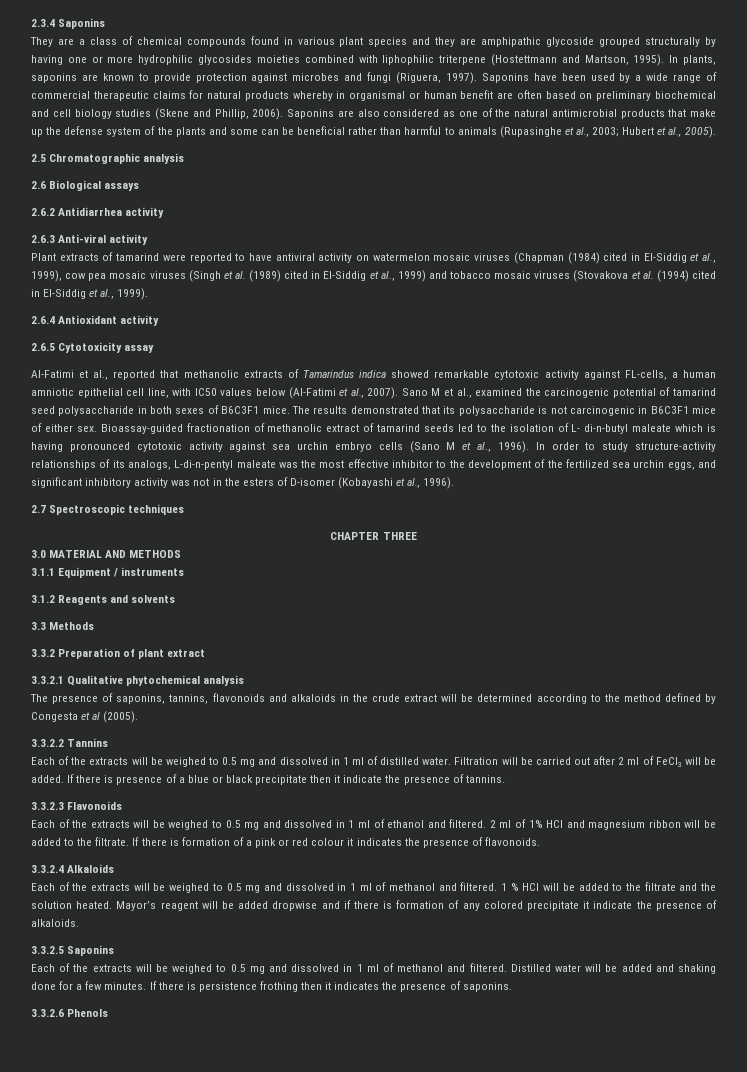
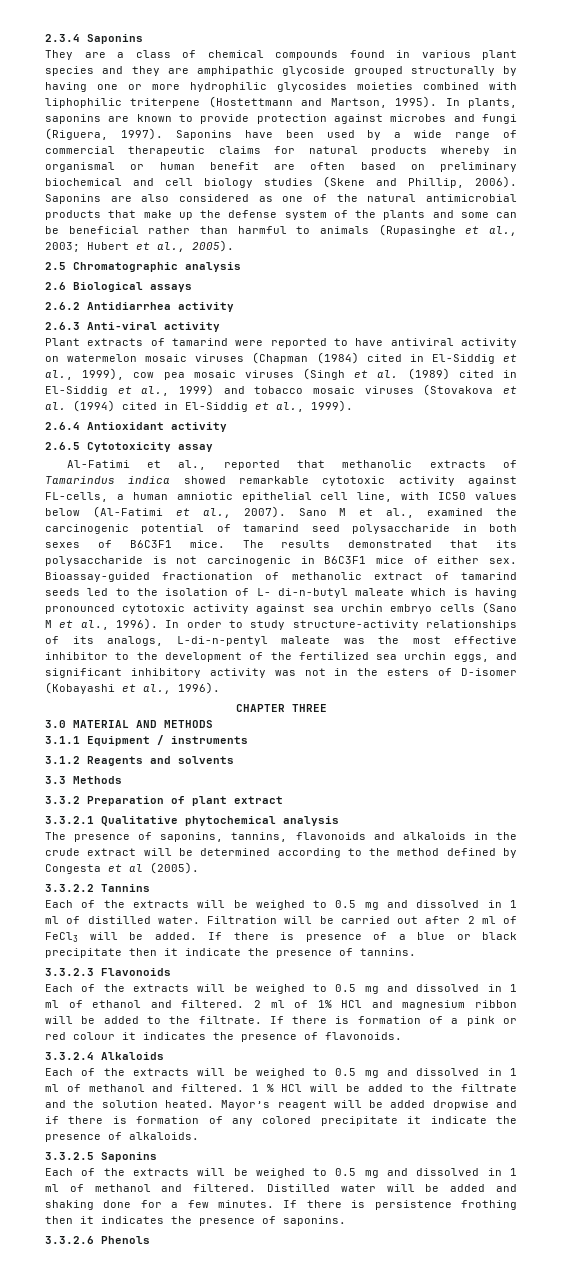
[31,504,185,515] // 2.7 Spectroscopic techniques -> (220, 688) none

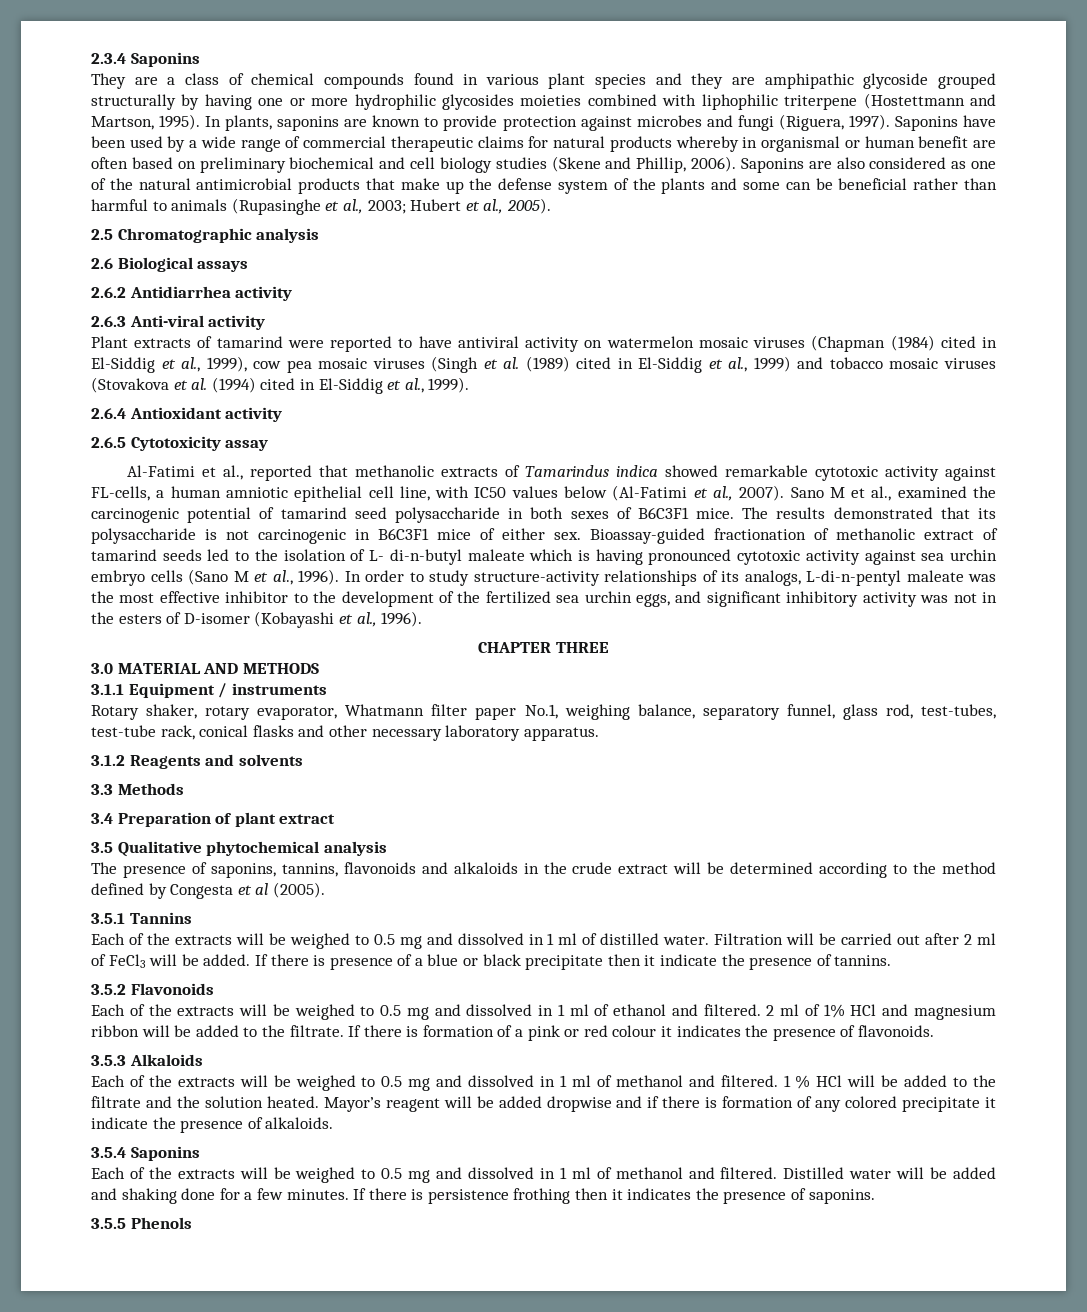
(248, 740) none -> [91,704,996,720] [91,725,599,741] // Rotary shaker, rotary evaporator, Whatmann filter paper No.1, weighing balance, separatory funnel, glass rod, test-tubes, test-tube rack, conical flasks and other necessary laboratory apparatus.
[45,796,80,804] 3.3.2 -> [91,813,113,824] 3.4
[45,816,94,824] 3.3.2.1 -> [91,842,113,853] 3.5
[45,884,94,892] 3.3.2.2 -> [91,913,125,924] 3.5.1
[45,968,94,976] 3.3.2.3 -> [91,984,126,995] 3.5.2
[45,1052,94,1060] 3.3.2.4 -> [91,1055,126,1066] 3.5.3
[45,1152,94,1160] 3.3.2.5 -> [91,1147,126,1158] 3.5.4
[45,1236,94,1244] 3.3.2.6 -> [91,1218,126,1229] 3.5.5

